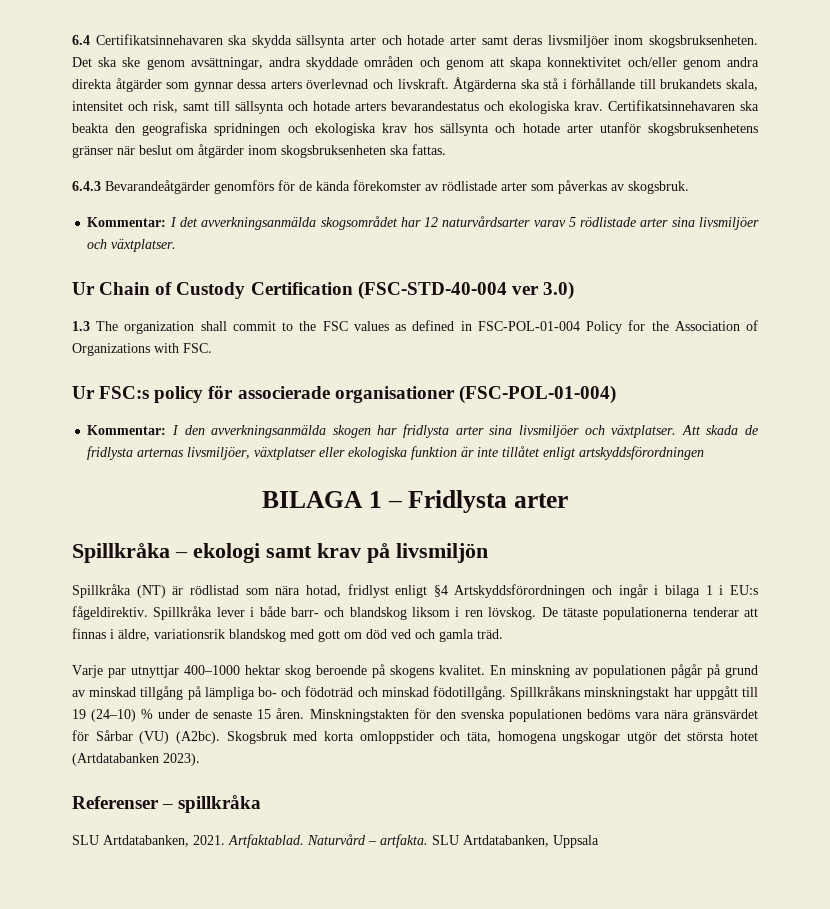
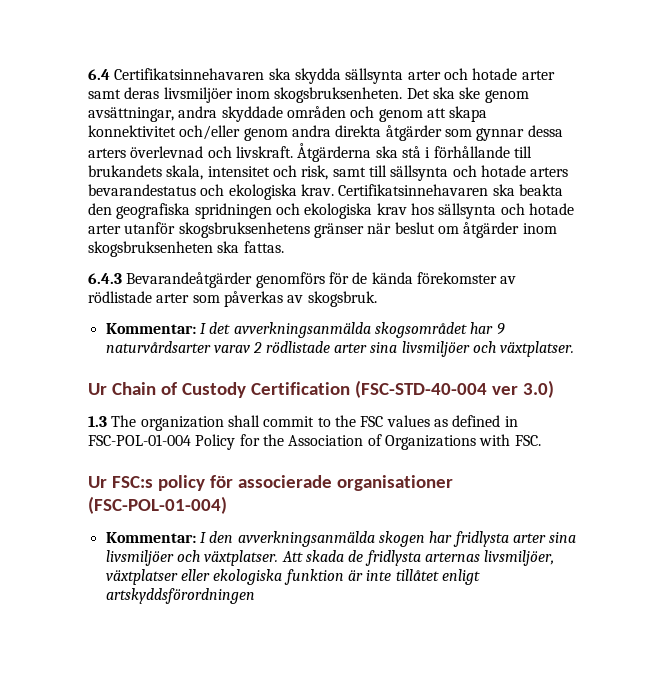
[424,217,439,227] 12 -> [496,323,505,335] 9
[568,217,576,227] 5 -> [253,342,263,353] 2
[261,490,569,513] [72,543,488,563] [72,584,758,598] [72,606,758,620] [72,628,503,642] [72,664,758,678] [72,686,759,700] [72,708,758,722] [72,730,758,744] [72,753,200,766] [72,795,262,813] [72,834,599,848] // BILAGA 1 – Fridlysta arter // Spillkråka – ekologi samt krav på livsmiljön // Spillkråka (NT) är rödlistad som nära hotad, fridlyst enligt §4 Artskyddsförordningen och ingår i bilaga 1 i EU:s fågeldirektiv. Spillkråka lever i både barr- och blandskog liksom i ren lövskog. De tätaste populationerna tenderar att finnas i äldre, variationsrik blandskog med gott om död ved och gamla träd. // Varje par utnyttjar 400–1000 hektar skog beroende på skogens kvalitet. En minskning av populationen pågår på grund av minskad tillgång på lämpliga bo- och födoträd och minskad födotillgång. Spillkråkans minskningstakt har uppgått till 19 (24–10) % under de senaste 15 åren. Minskningstakten för den svenska populationen bedöms vara nära gränsvärdet för Sårbar (VU) (A2bc). Skogsbruk med korta omloppstider och täta, homogena ungskogar utgör det största hotet (Artdatabanken 2023). // Referenser – spillkråka // SLU Artdatabanken, 2021. Artfaktablad. Naturvård – artfakta. SLU Artdatabanken, Uppsala -> (255, 596) none

